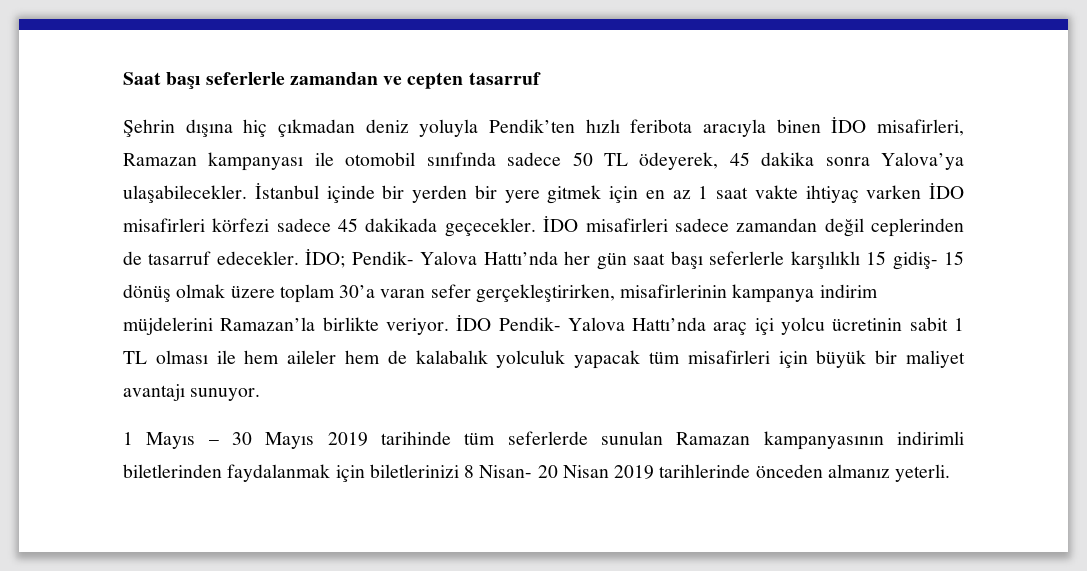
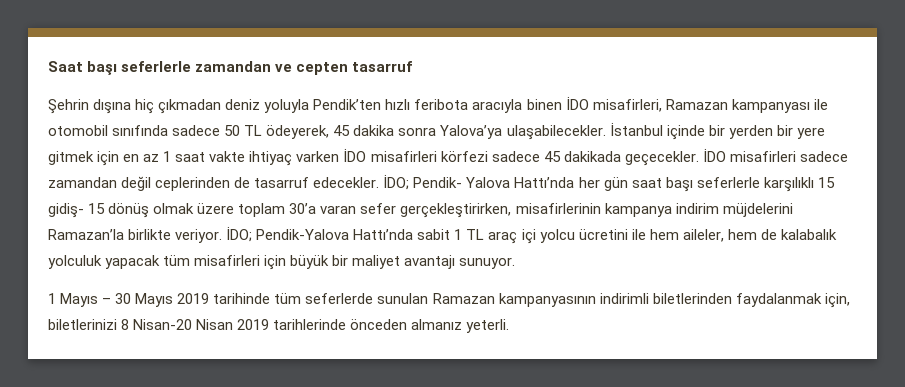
[456,315,964,335] [123,350,208,364] İDO Pendik- Yalova Hattı’nda araç içi yolcu ücretinin sabit 1 TL olması -> [226,226,628,244] İDO; Pendik-Yalova Hattı’nda sabit 1 TL araç içi yolcu ücretini
[287,350,337,364] aileler -> [682,229,724,242] aileler,
[335,465,365,482] için -> [824,293,850,308] için,
[479,465,558,478] Nisan- 20 -> [133,319,193,330] Nisan-20

